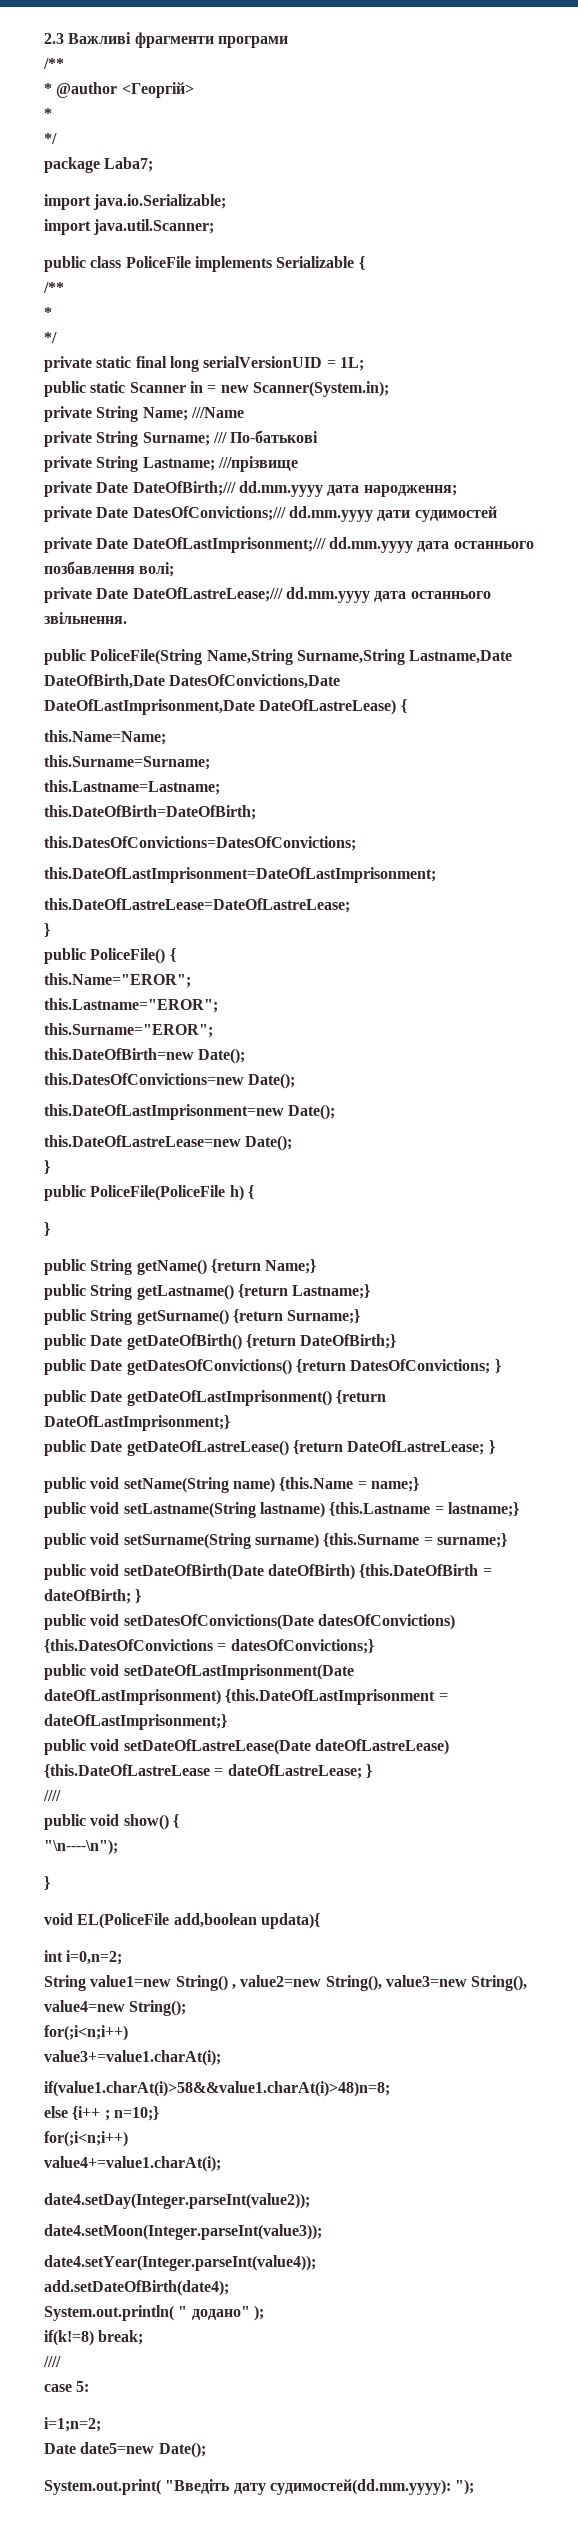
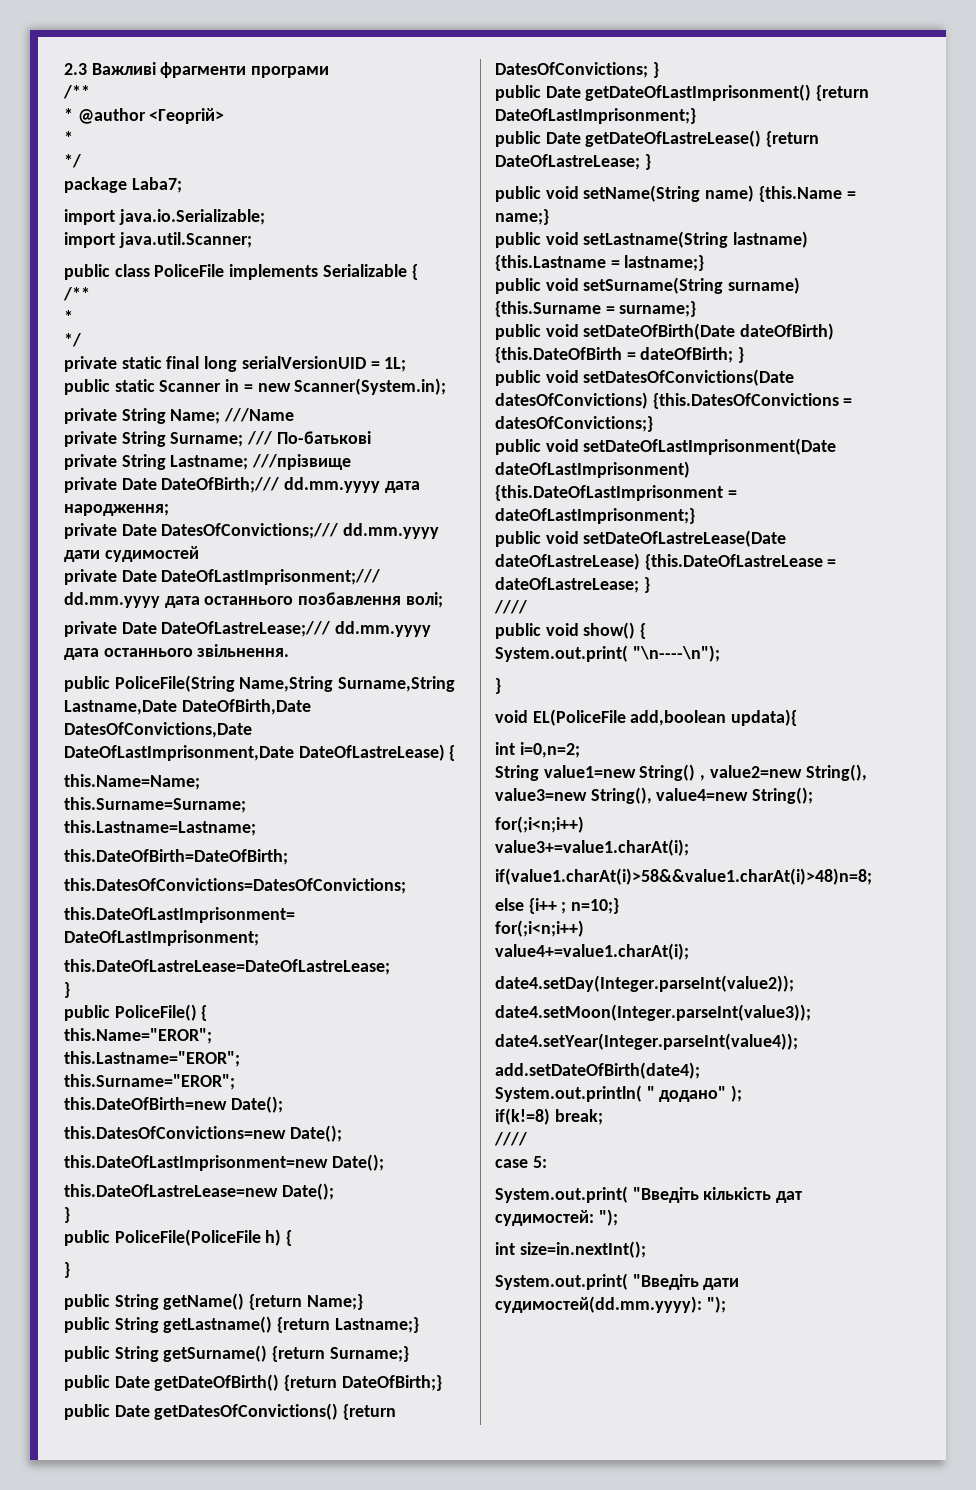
(179, 1821) none -> [495,645,628,662] System.out.print(
[44,2417,101,2432] [44,2442,206,2458] [44,2479,266,2495] i=1;n=2; // Date date5=new Date(); // System.out.print( "Введiть дату -> [495,1186,803,1203] [495,1209,618,1226] [495,1241,646,1258] [495,1273,740,1290] System.out.print( "Введiть кількість дат судимостей: "); // int size=in.nextInt(); // System.out.print( "Введiть дати

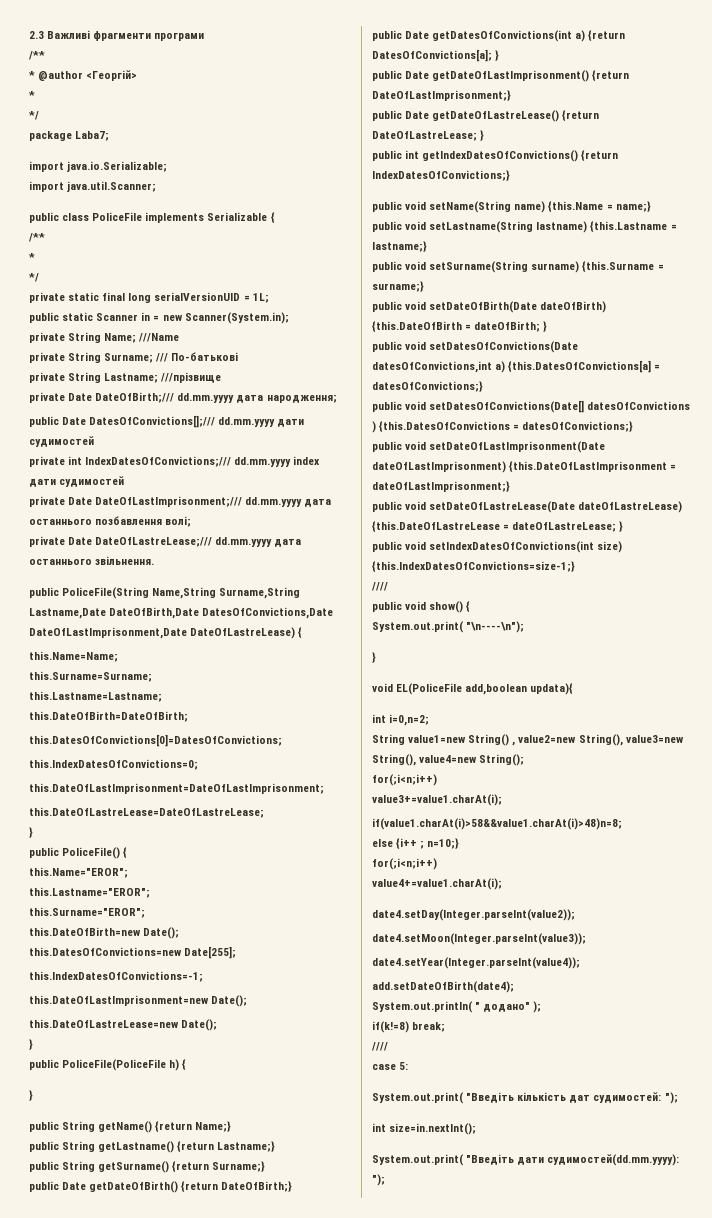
[64,523,440,539] private Date DatesOfConvictions;/// dd.mm.yyyy -> [29,415,305,428] [29,436,94,447] [29,456,321,467] public Date DatesOfConvictions[];/// dd.mm.yyyy дати судимостей // private int IndexDatesOfConvictions;/// dd.mm.yyyy index
[64,878,406,894] this.DatesOfConvictions=DatesOfConvictions; -> [29,734,282,747] [29,759,198,770] this.DatesOfConvictions[0]=DatesOfConvictions; // this.IndexDatesOfConvictions=0;
[289,1125,342,1142] Date(); -> [184,946,237,959] [29,971,203,982] Date[255]; // this.IndexDatesOfConvictions=-1;
[154,1403,397,1420] [495,62,648,78] getDatesOfConvictions() {return DatesOfConvictions; -> [432,30,626,42] [372,49,492,62] getDatesOfConvictions(int a) {return DatesOfConvictions[a];
(651, 162) none -> [372,150,619,162] [372,170,510,181] // public int getIndexDatesOfConvictions() {return IndexDatesOfConvictions;}
[495,392,648,409] datesOfConvictions) -> [372,360,661,373] [372,381,483,392] [372,400,691,413] [372,421,376,433] datesOfConvictions,int a) {this.DatesOfConvictions[a] = datesOfConvictions;} // public void setDatesOfConvictions(Date[] datesOfConvictions )
(650, 585) none -> [372,541,623,553] [372,561,575,572] // public void setIndexDatesOfConvictions(int size) {this.IndexDatesOfConvictions=size-1;}

